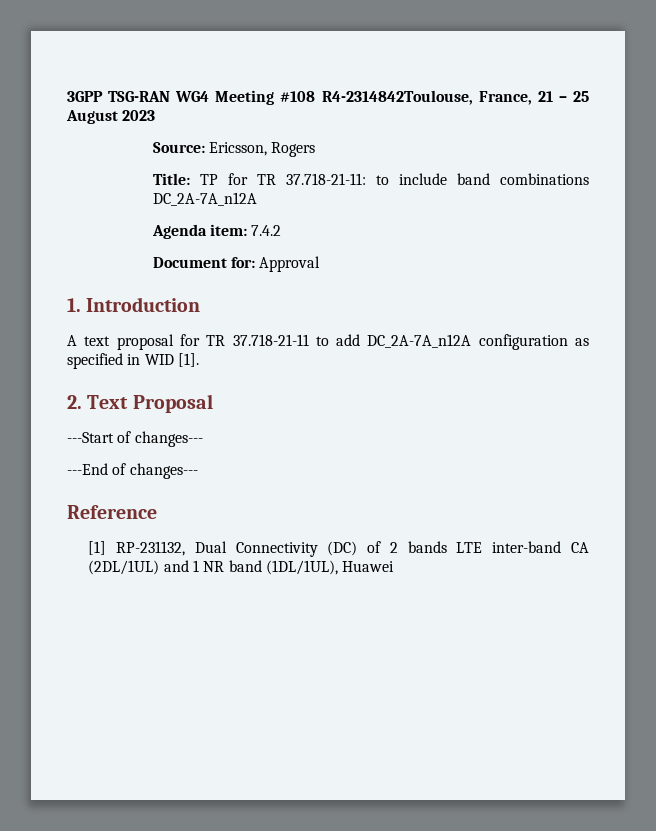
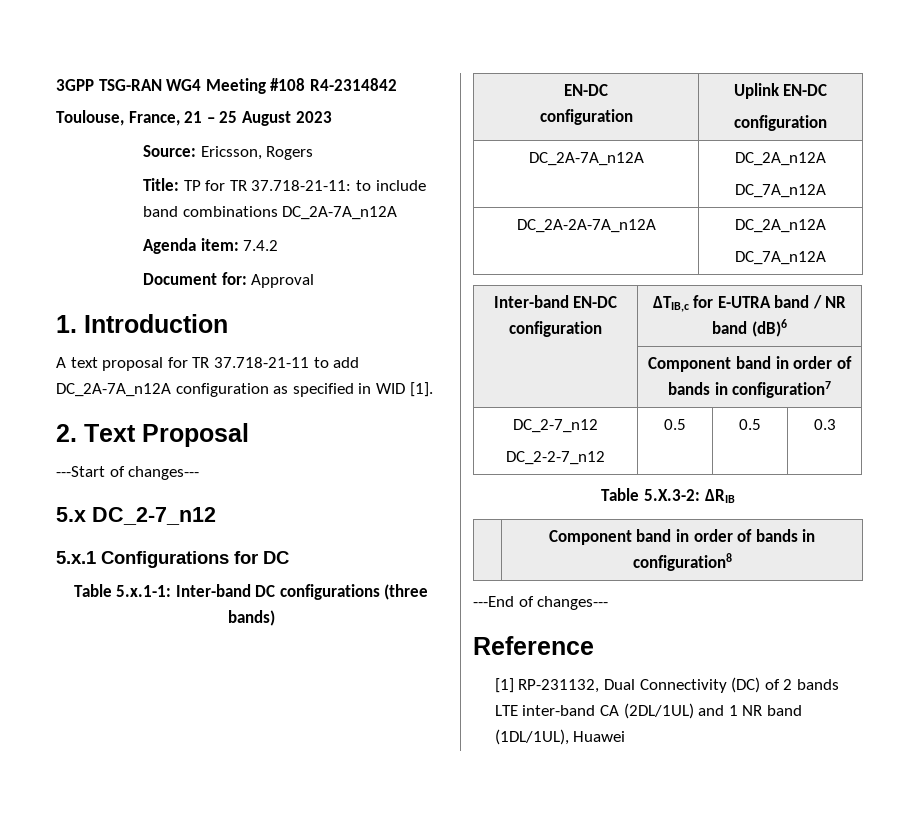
[321,90,473,105] R4-2314842Toulouse, -> [309,78,397,91] [56,110,124,126] R4-2314842 // Toulouse,
(203, 439) none -> [56,507,216,525] [56,551,289,568] [73,584,429,600] [227,610,275,626] [564,84,608,96] [539,109,633,125] [733,83,828,99] [734,115,827,131] [528,152,644,166] [735,152,826,166] [735,184,826,198] [516,219,656,233] [735,219,826,233] [735,251,826,265] [493,295,618,308] [509,321,602,337] [652,295,847,312] [712,319,787,337] [648,356,852,372] [667,381,832,398] [513,419,598,433] [506,451,605,465] [664,419,686,430] [739,419,761,430] [813,419,836,430] [601,488,735,503] [548,529,816,545] [632,553,732,571] // 5.x DC_2-7_n12 // 5.x.1 Configurations for DC // Table 5.x.1-1: Inter-band DC configurations (three bands) // EN-DC // configuration | Uplink EN-DC // configuration // DC_2A-7A_n12A | DC_2A_n12A // DC_7A_n12A // DC_2A-2A-7A_n12A | DC_2A_n12A // DC_7A_n12A // Inter-band EN-DC configuration | ΔTIB,c for E-UTRA band / NR band (dB)6 // | Component band in order of bands in configuration7 // DC_2-7_n12 // DC_2-2-7_n12 | 0.5 | 0.5 | 0.3 // Table 5.X.3-2: ΔRIB // | Component band in order of bands in configuration8

